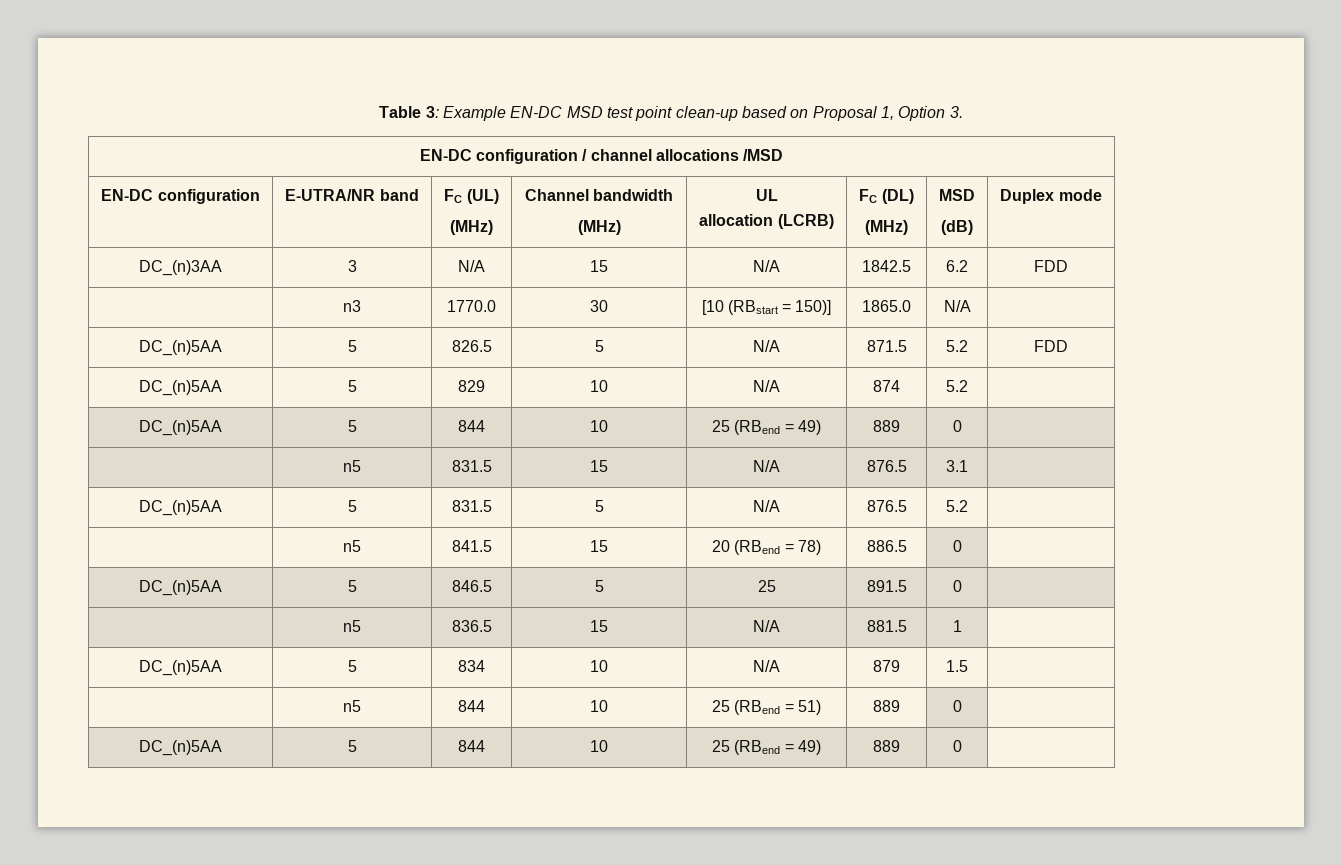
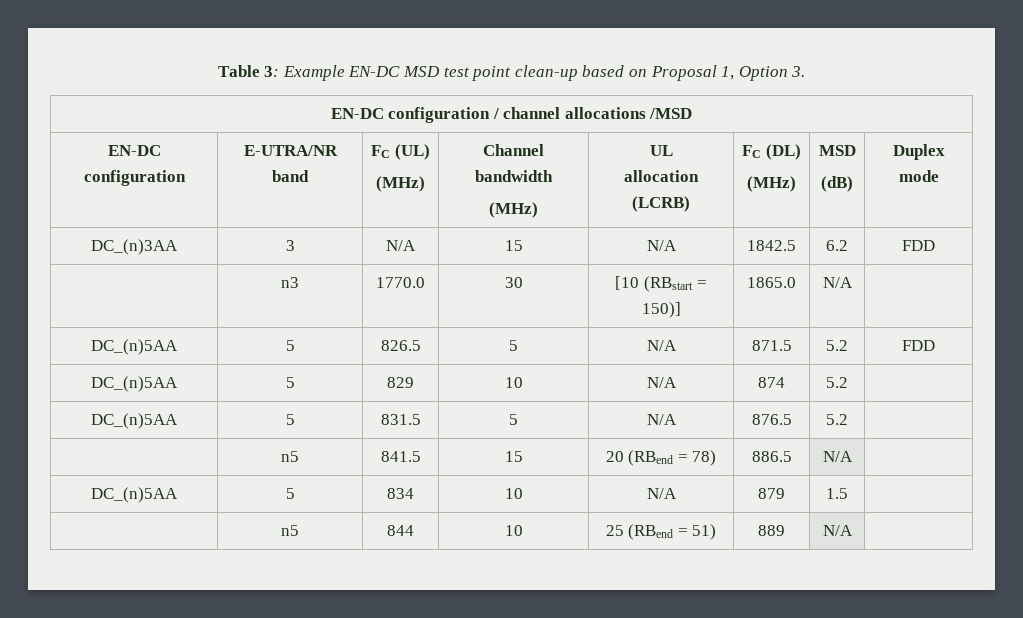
[139,420,222,436] [347,420,357,432] [458,420,485,432] [590,420,608,432] [712,420,821,435] [873,420,900,432] [952,420,962,432] [343,460,361,472] [451,460,492,472] [590,460,608,472] [753,460,780,472] [866,460,907,472] [946,460,968,472] // DC_(n)5AA | 5 | 844 | 10 | 25 (RBend = 49) | 889 | 0 | // | n5 | 831.5 | 15 | N/A | 876.5 | 3.1 | -> (848, 382) none
[952,540,962,552] [139,580,222,596] [347,580,357,592] [451,580,492,592] [594,580,604,592] [757,580,776,592] [866,580,907,592] [952,580,962,592] [343,620,361,632] [451,620,492,632] [590,620,608,632] [753,620,780,632] [866,620,907,632] [952,620,962,632] | 0 | // DC_(n)5AA | 5 | 846.5 | 5 | 25 | 891.5 | 0 | // | n5 | 836.5 | 15 | N/A | 881.5 | 1 -> [822,451,853,462] | N/A
[952,700,962,712] [139,740,222,756] [347,740,357,752] [458,740,485,752] [590,740,608,752] [712,740,821,755] [873,740,900,752] [952,740,962,752] 0 | // DC_(n)5AA | 5 | 844 | 10 | 25 (RBend = 49) | 889 | 0 -> [822,525,853,536] N/A

